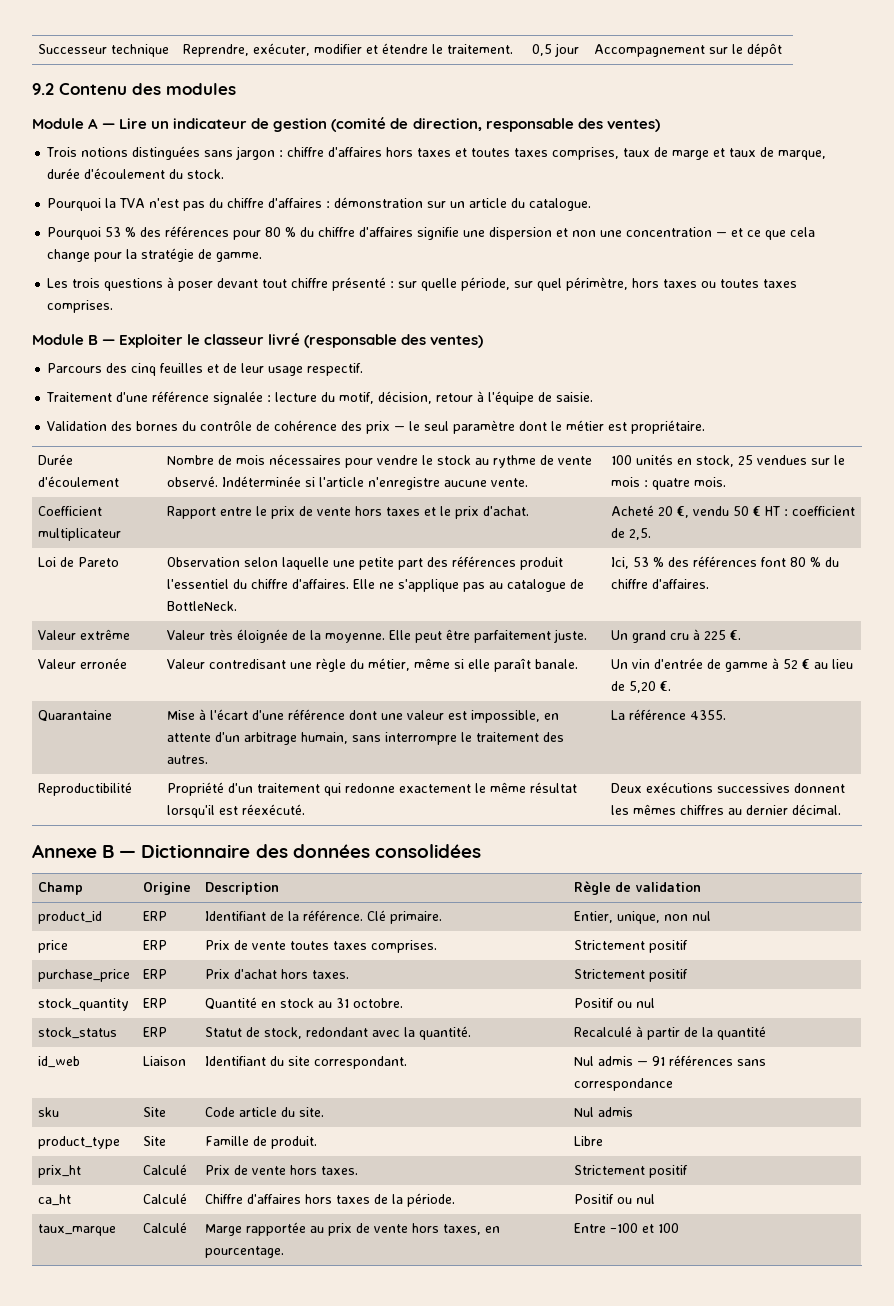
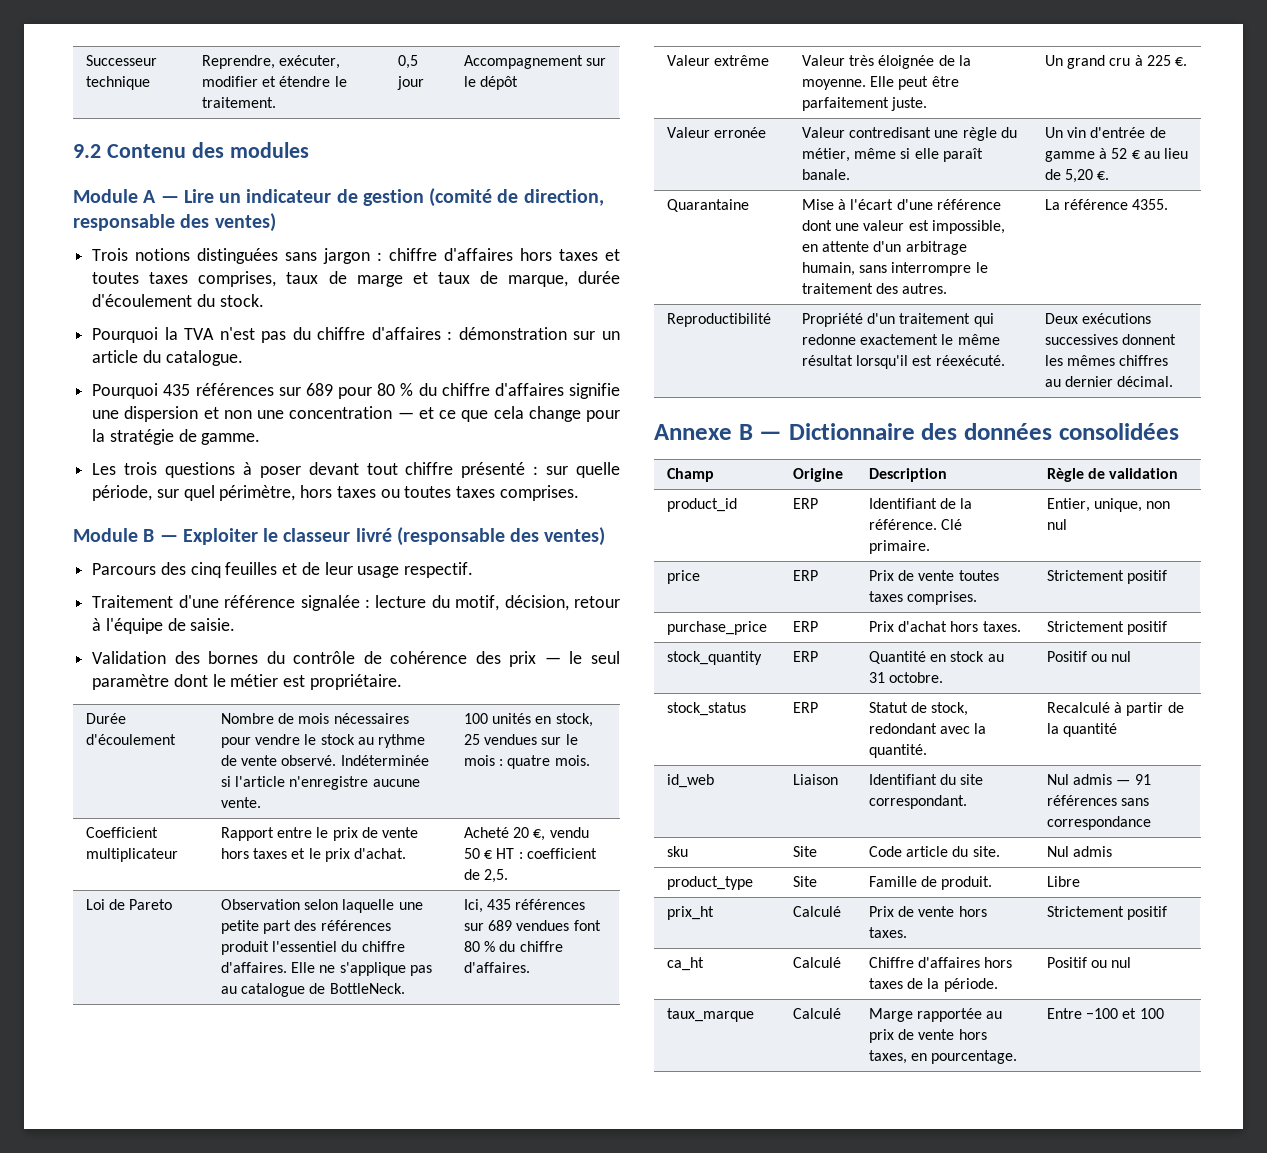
[105,226,230,237] 53 % des références -> [163,383,333,396] 435 références sur 689
[633,556,758,567] 53 % des références -> [486,899,586,910] [463,920,570,931] 435 références sur 689 vendues

